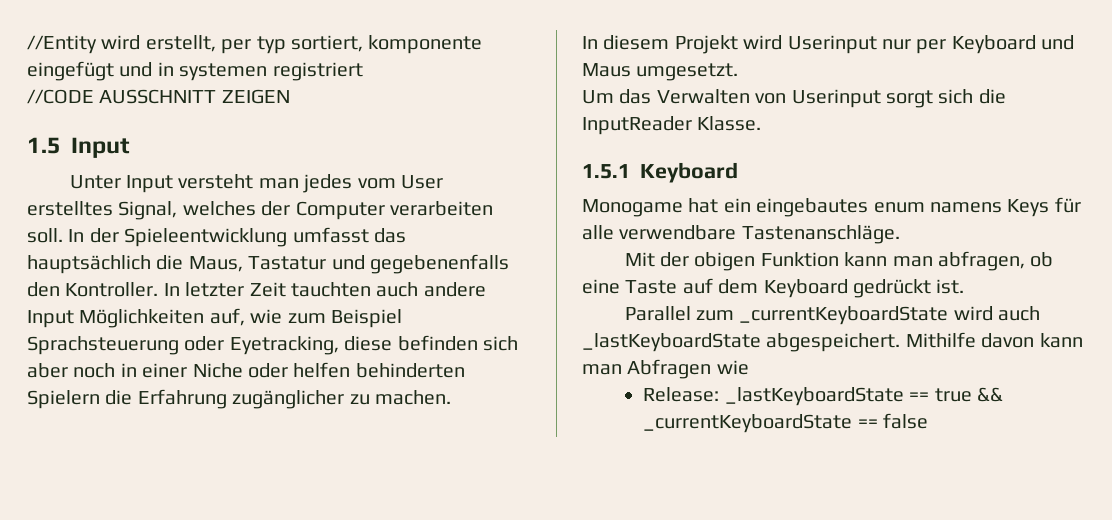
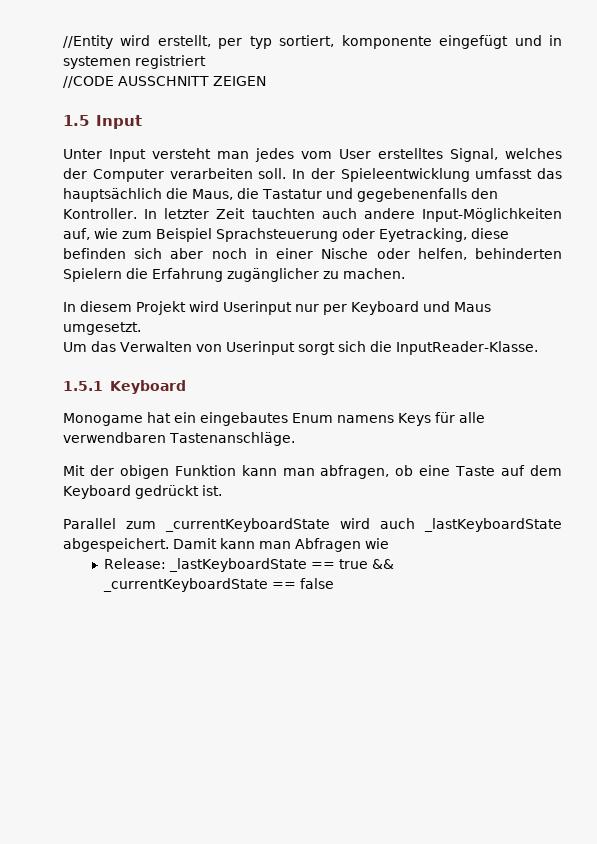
(243, 264) none -> [237,188,259,199] die
[27,309,205,328] Input Möglichkeiten -> [422,208,562,222] Input-Möglichkeiten
[192,362,351,378] Niche oder helfen -> [321,248,467,260] Nische oder helfen,
[582,116,762,135] InputReader Klasse. -> [395,341,538,355] InputReader-Klasse.
[873,202,925,213] enum -> [292,413,333,423] Enum
[619,225,737,240] verwendbare -> [63,432,166,443] verwendbaren
[905,332,1035,348] Mithilfe davon -> [173,538,217,549] Damit

